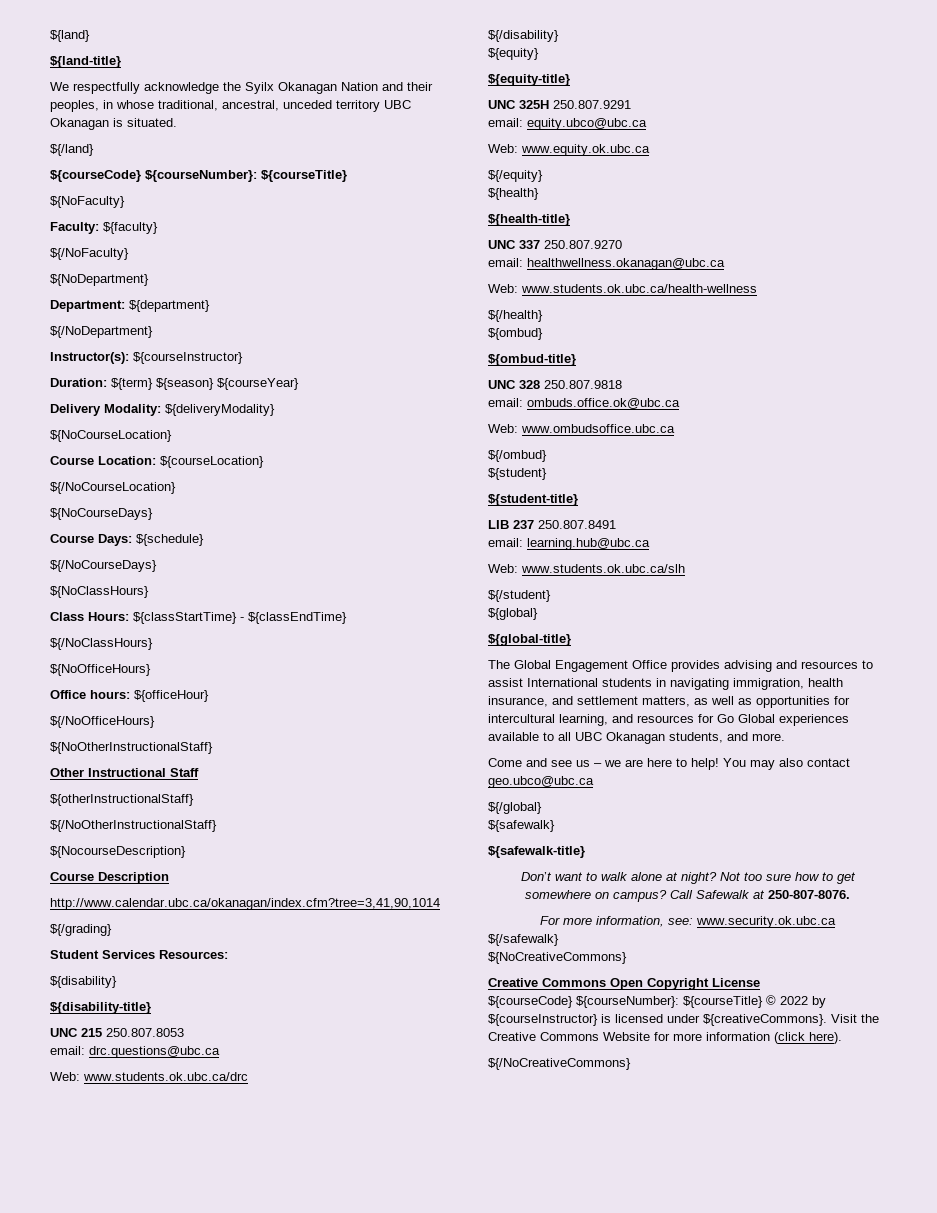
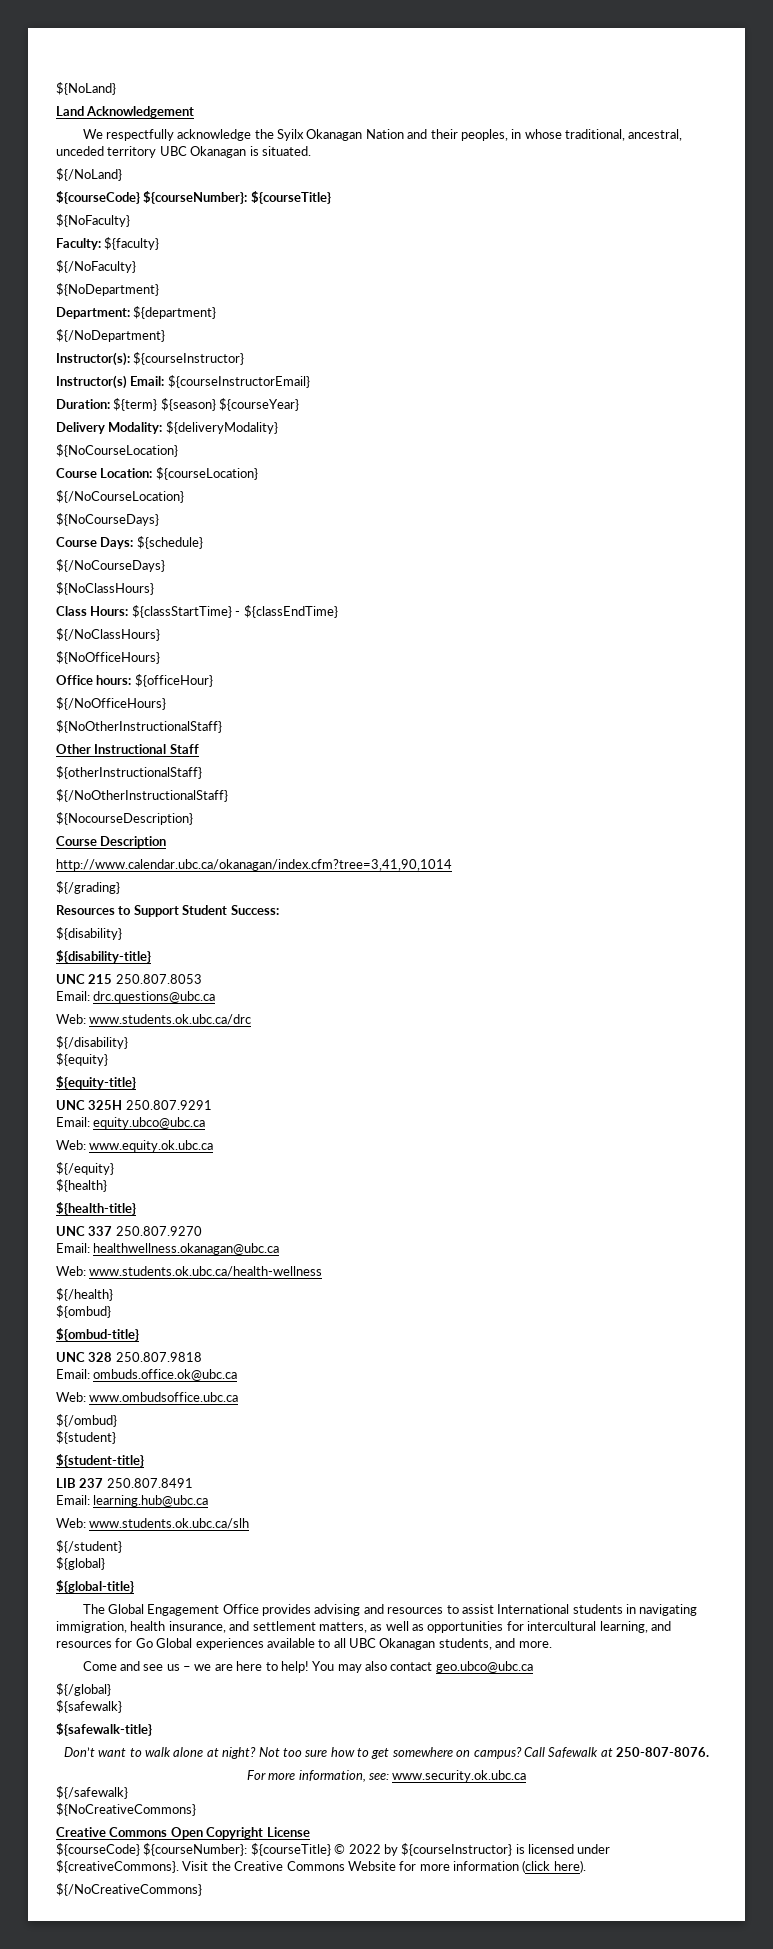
[50,30,90,42] [50,56,121,68] ${land} // ${land-title} -> [56,82,116,95] [56,106,195,118] ${NoLand} // Land Acknowledgement
[50,144,94,156] ${/land} -> [56,168,122,181] ${/NoLand}
(243, 358) none -> [56,375,310,389] // Instructor(s) Email: ${courseInstructorEmail}
[50,950,228,959] Student Services Resources: -> [56,905,279,917] Resources to Support Student Success:
[50,1046,85,1055] email: -> [56,991,90,1001] Email:
[488,118,523,127] email: -> [56,1117,90,1127] Email:
[488,258,523,267] email: -> [56,1243,90,1253] Email:
[488,398,523,407] email: -> [56,1369,90,1379] Email:
[488,538,523,547] email: -> [56,1495,90,1505] Email:

